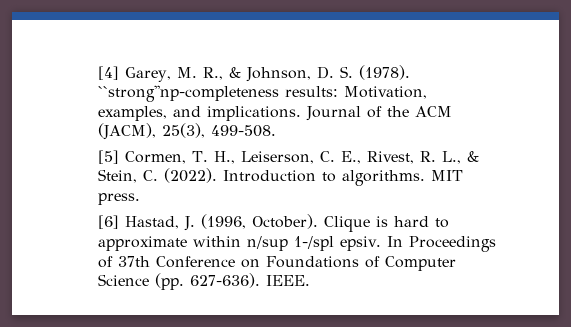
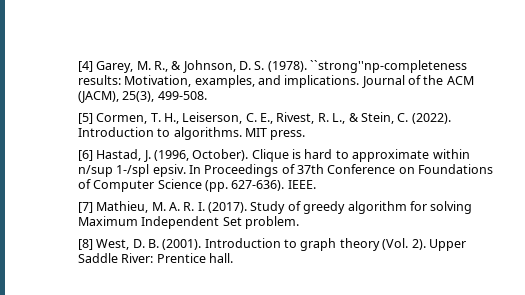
(311, 280) none -> [77,201,473,214] [77,216,299,229] [77,238,466,251] [77,253,233,263] // [7] Mathieu, M. A. R. I. (2017). Study of greedy algorithm for solving Maximum Independent Set problem. // [8] West, D. B. (2001). Introduction to graph theory (Vol. 2). Upper Saddle River: Prentice hall.

